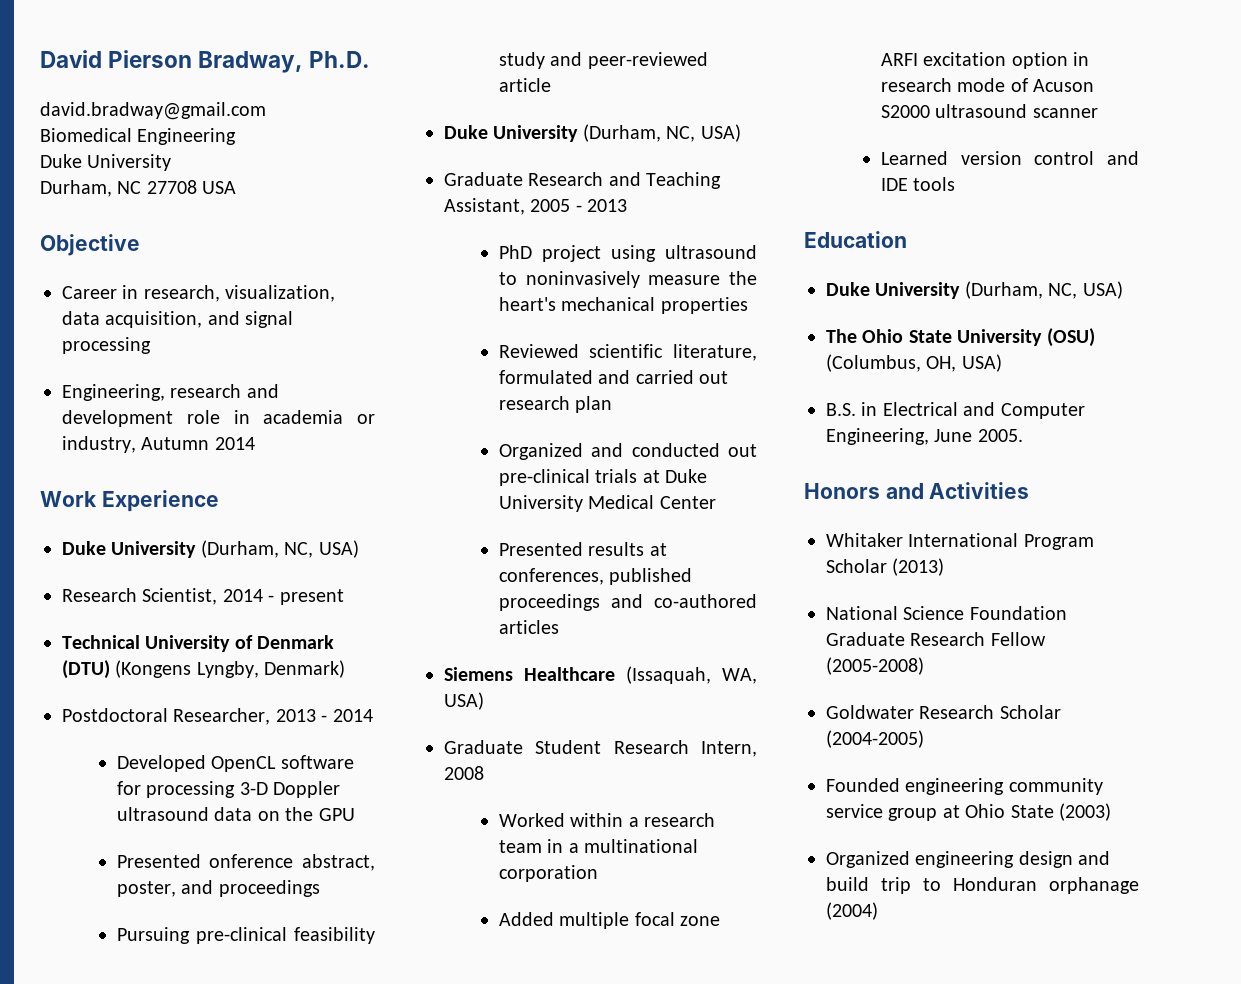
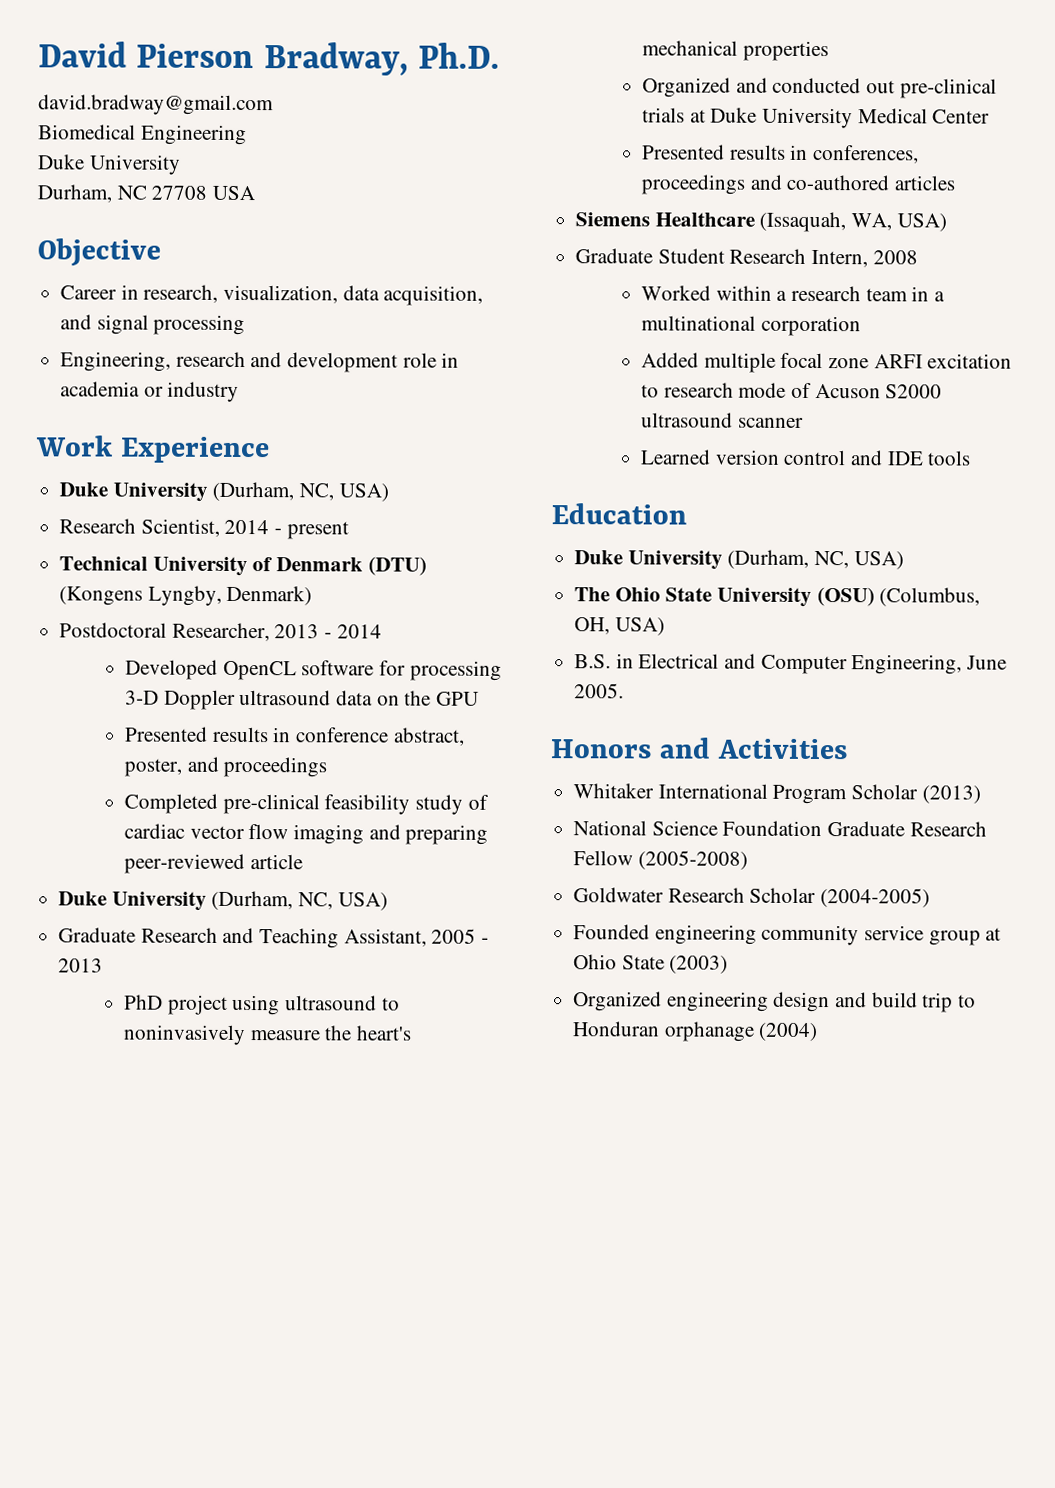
[62,436,255,453] industry, Autumn 2014 -> [167,381,240,402] industry
[209,854,294,868] onference -> [212,726,389,743] results in conference
[116,927,190,944] Pursuing -> [123,793,218,814] Completed
[550,52,583,66] and -> [467,794,489,810] [123,823,489,845] of cardiac vector flow imaging and preparing
[498,344,757,361] [498,370,729,384] [498,396,613,413] // Reviewed scientific literature, formulated and carried out research plan -> (829, 51) none
[649,543,667,556] [498,568,693,585] at conferences, published -> [790,144,919,164] in conferences,
[1011,52,1090,69] option in -> [640,384,659,398] to

